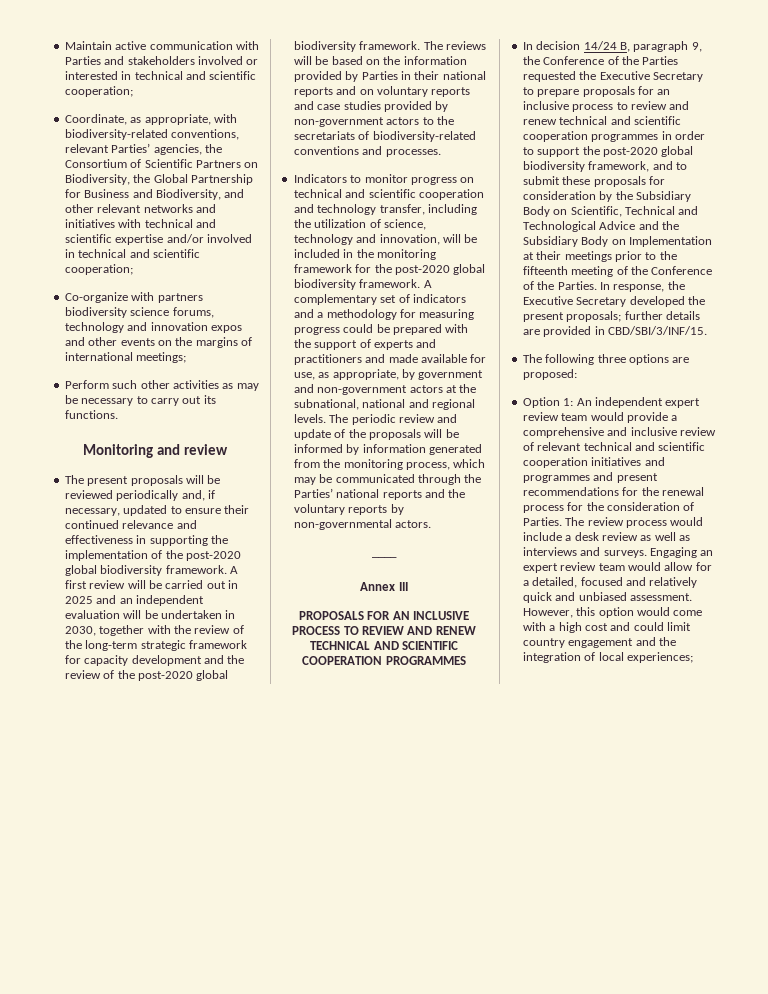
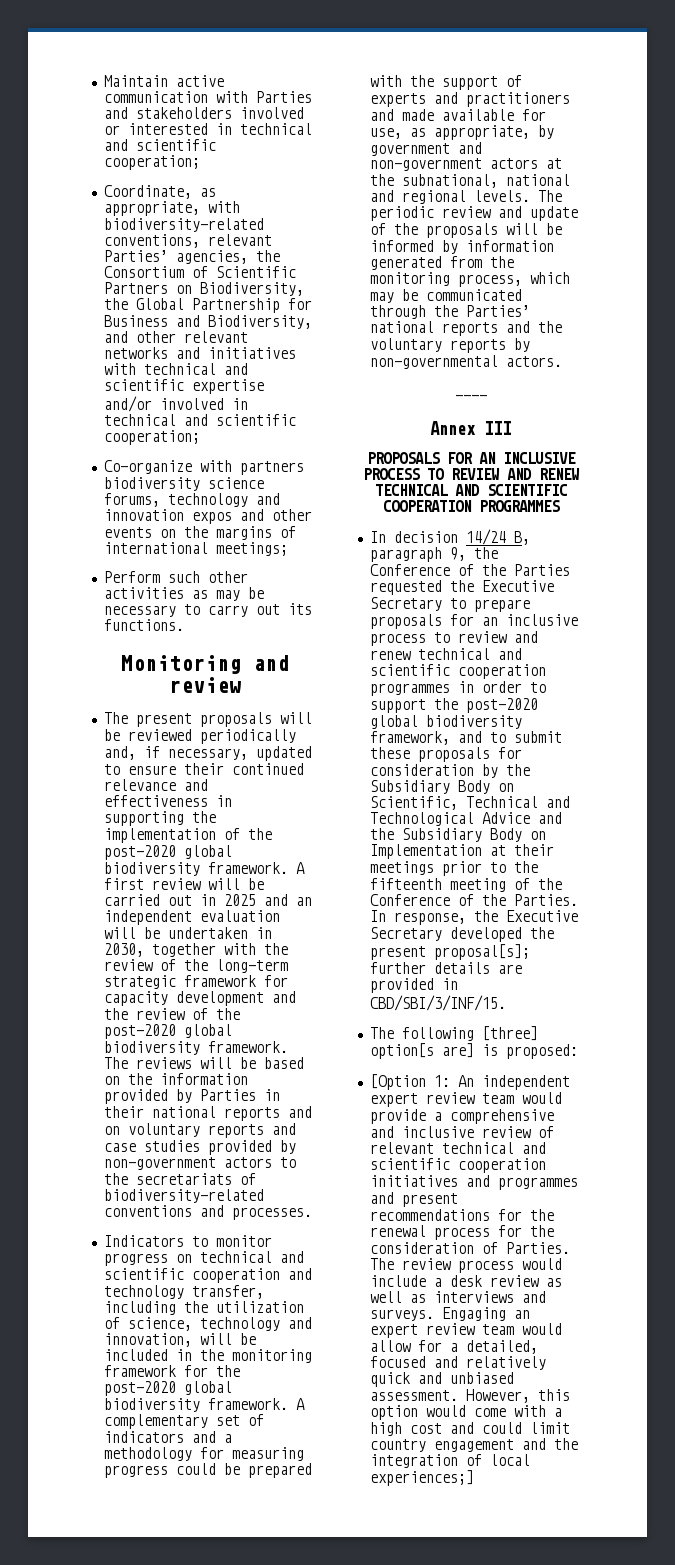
[566,311,622,322] proposals; -> [433,944,530,960] proposal[s];
[597,354,690,365] three options are -> [481,1026,538,1041] [369,1043,498,1059] [three] option[s are] is
[522,397,560,408] Option -> [369,1074,426,1090] [Option
[626,652,693,663] experiences; -> [369,1470,474,1486] experiences;]

